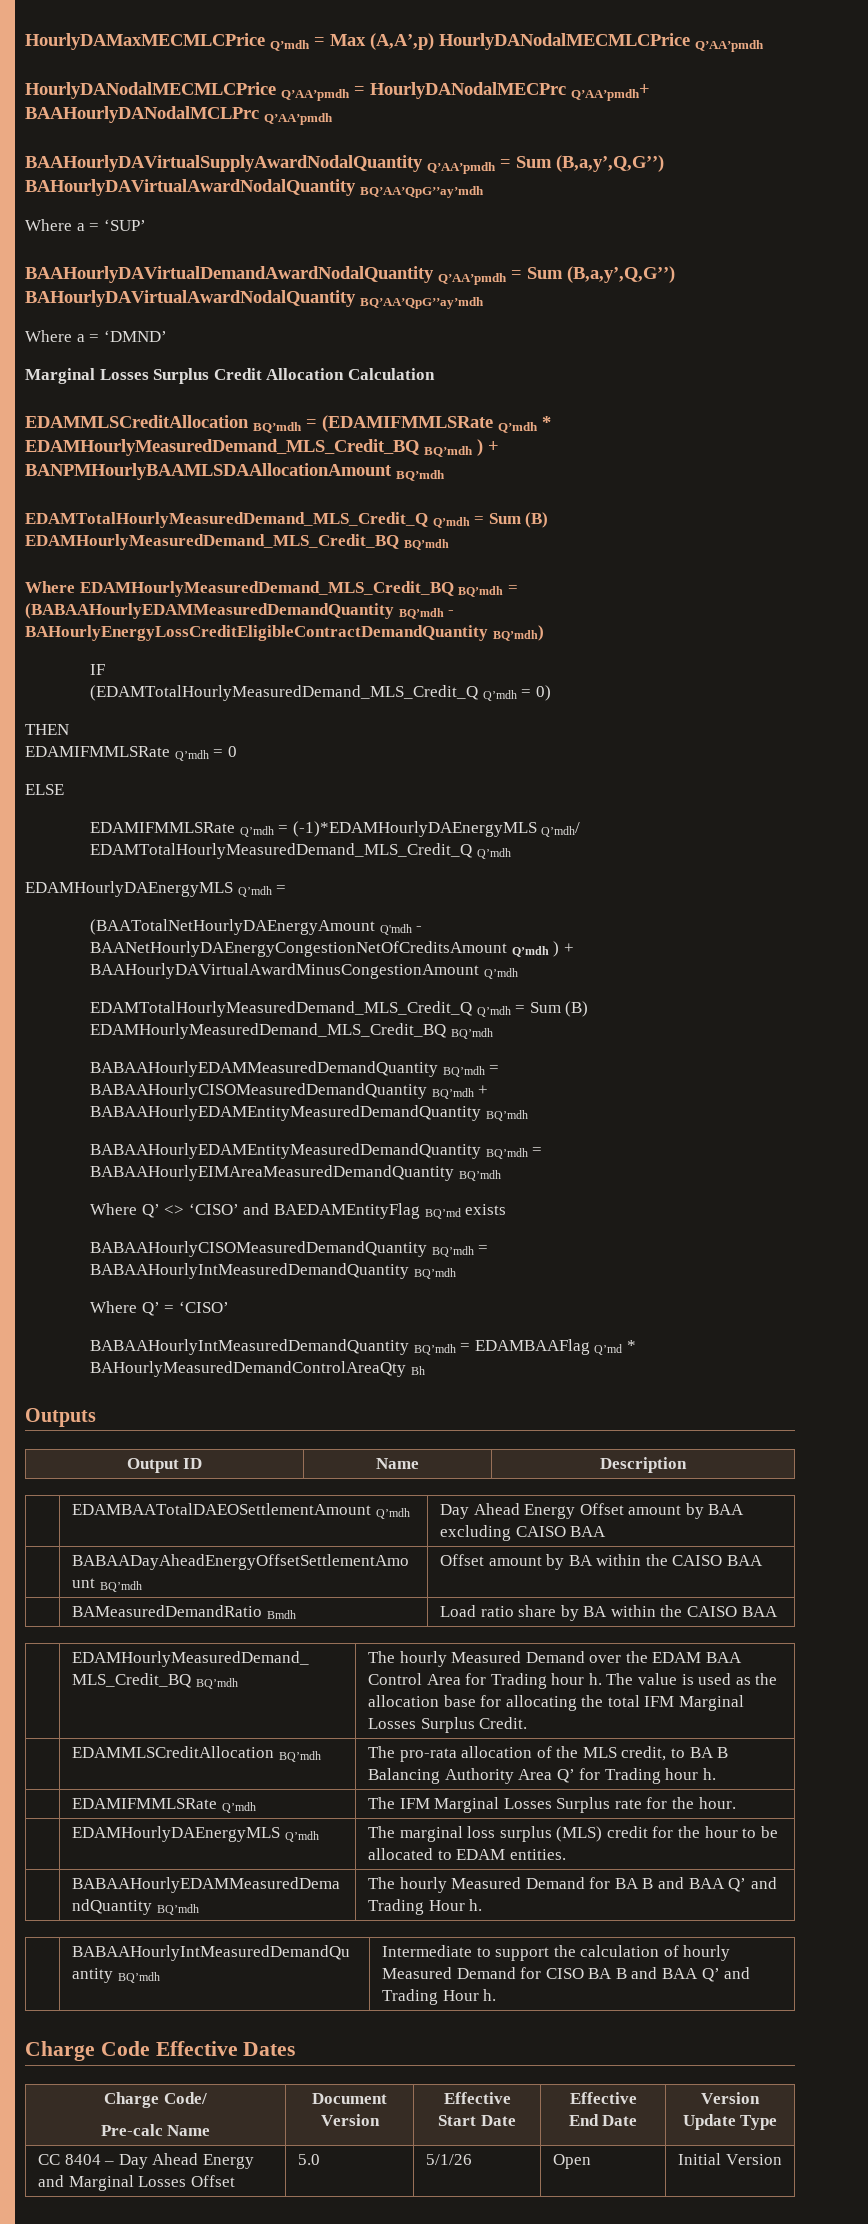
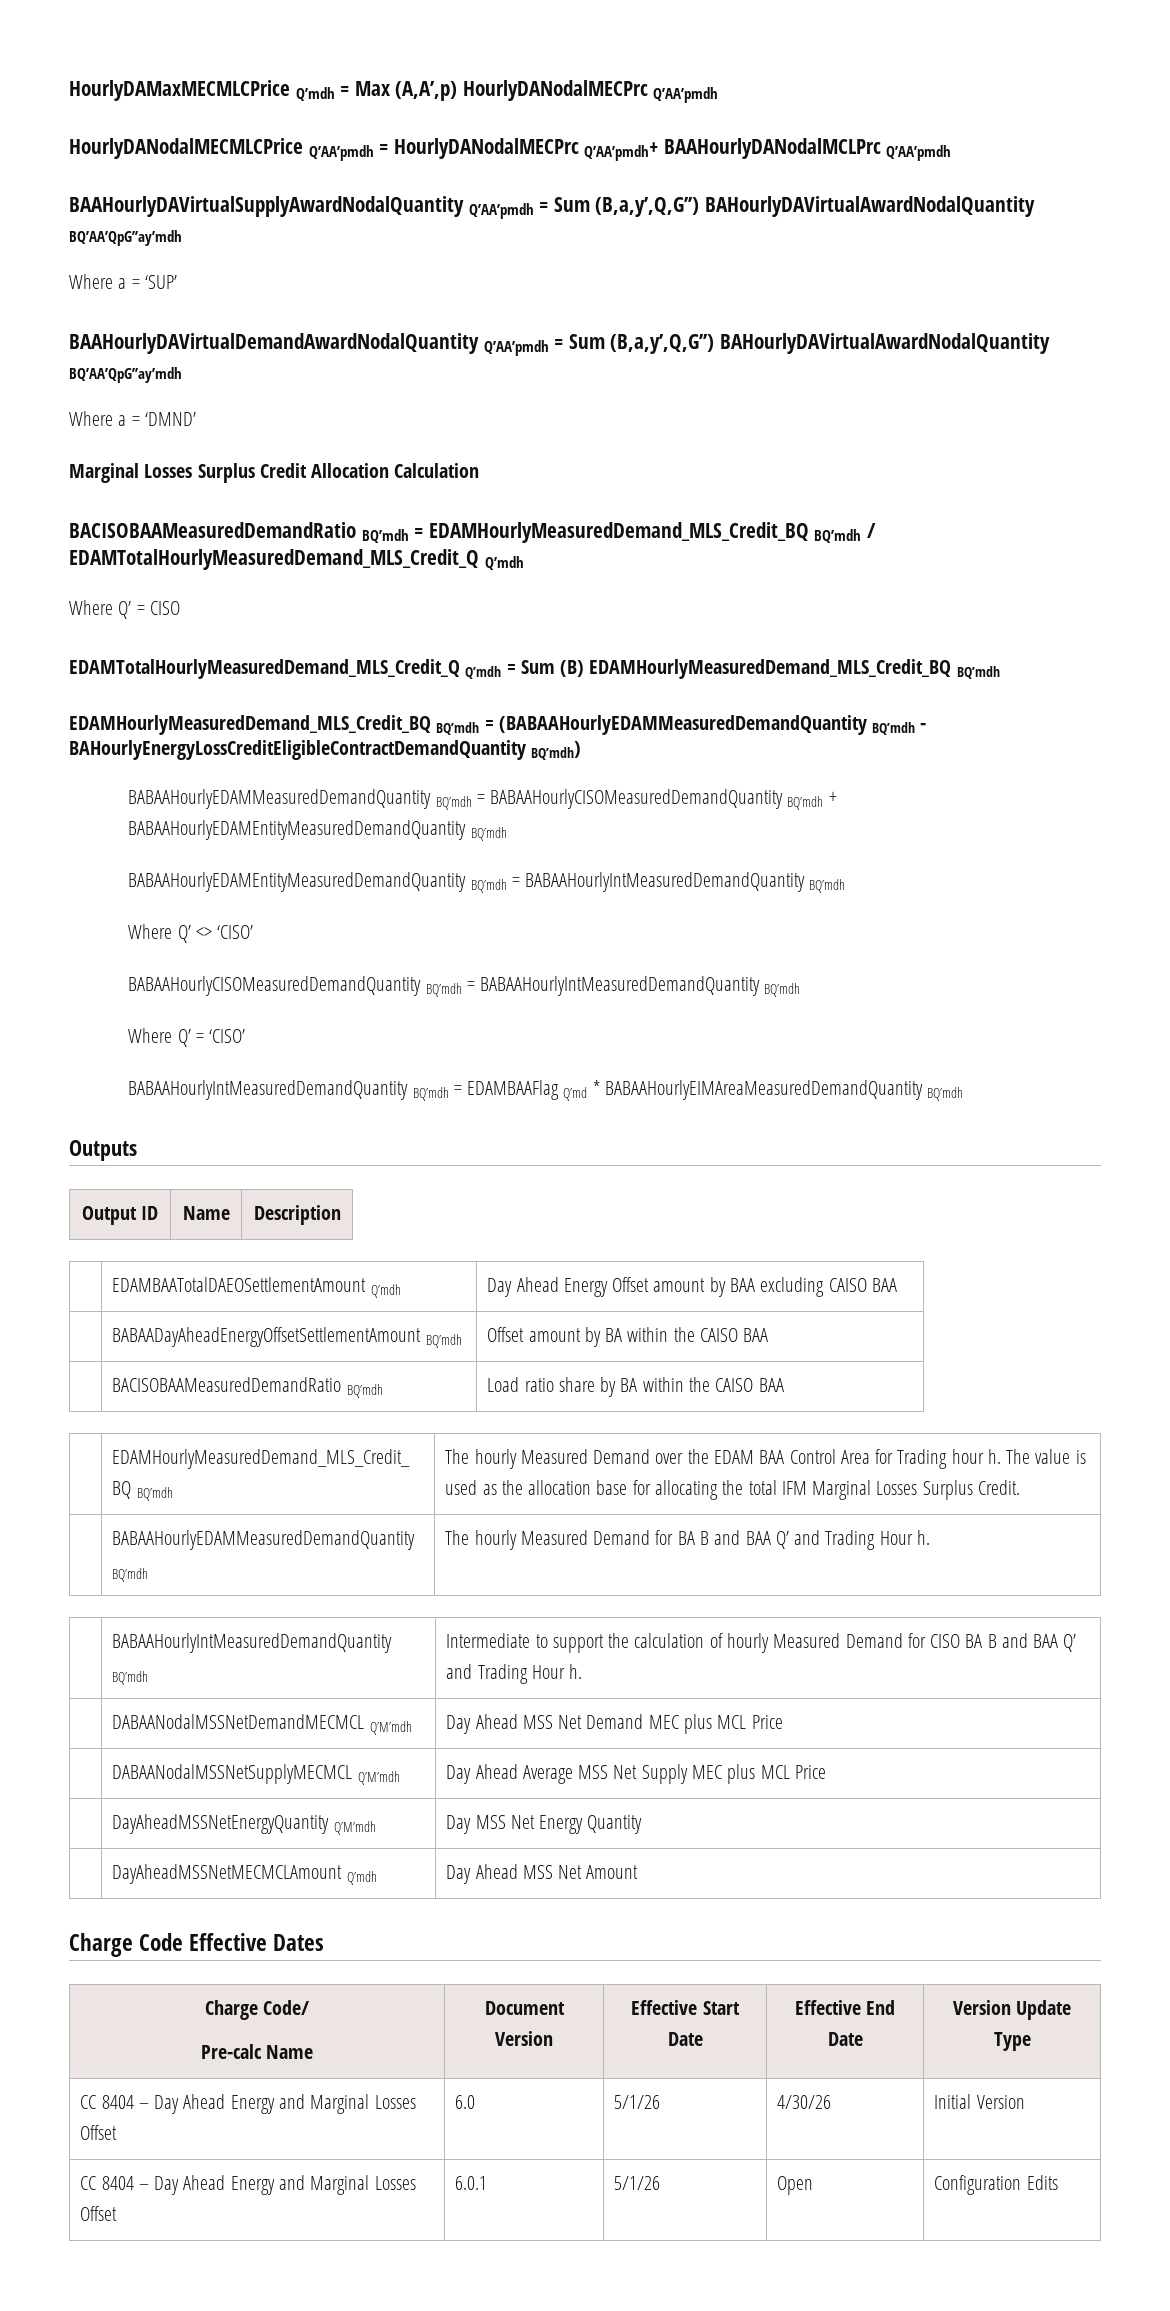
[439,33,690,50] HourlyDANodalMECMLCPrice -> [462,80,648,101] HourlyDANodalMECPrc
[25,415,551,433] [25,439,499,457] [25,463,445,481] [25,512,549,528] [25,534,449,550] [25,581,75,593] EDAMMLSCreditAllocation BQ’mdh = (EDAMIFMMLSRate Q’mdh * EDAMHourlyMeasuredDemand_MLS_Credit_BQ BQ’mdh ) + BANPMHourlyBAAMLSDAAllocationAmount BQ’mdh // EDAMTotalHourlyMeasuredDemand_MLS_Credit_Q Q’mdh = Sum (B) EDAMHourlyMeasuredDemand_MLS_Credit_BQ BQ’mdh // Where -> [69,522,876,543] [69,549,524,570] [69,600,180,619] [69,659,1000,679] BACISOBAAMeasuredDemandRatio BQ’mdh = EDAMHourlyMeasuredDemand_MLS_Credit_BQ BQ’mdh / EDAMTotalHourlyMeasuredDemand_MLS_Credit_Q Q’mdh // Where Q’ = CISO // EDAMTotalHourlyMeasuredDemand_MLS_Credit_Q Q’mdh = Sum (B) EDAMHourlyMeasuredDemand_MLS_Credit_BQ BQ’mdh //
[90,664,106,675] [90,685,551,701] [25,724,69,735] [25,746,237,761] [25,784,64,795] [90,821,581,837] [90,843,511,859] [25,881,287,897] [90,919,423,935] [90,941,574,957] [90,963,518,979] [90,1001,589,1017] [90,1023,493,1039] // IF // (EDAMTotalHourlyMeasuredDemand_MLS_Credit_Q Q’mdh = 0) // THEN // EDAMIFMMLSRate Q’mdh = 0 // ELSE // EDAMIFMMLSRate Q’mdh = (-1)*EDAMHourlyDAEnergyMLS Q’mdh/ EDAMTotalHourlyMeasuredDemand_MLS_Credit_Q Q’mdh // EDAMHourlyDAEnergyMLS Q’mdh = // (BAATotalNetHourlyDAEnergyAmount Q'mdh - BAANetHourlyDAEnergyCongestionNetOfCreditsAmount Q’mdh ) + BAAHourlyDAVirtualAwardMinusCongestionAmount Q’mdh // EDAMTotalHourlyMeasuredDemand_MLS_Credit_Q Q’mdh = Sum (B) EDAMHourlyMeasuredDemand_MLS_Credit_BQ BQ’mdh -> (582, 750) none
[90,1165,455,1181] BABAAHourlyEIMAreaMeasuredDemandQuantity -> [525,872,806,892] BABAAHourlyIntMeasuredDemandQuantity
[243,1203,507,1219] and BAEDAMEntityFlag BQ’md exists -> (254, 932) none
[90,1361,425,1377] BAHourlyMeasuredDemandControlAreaQty Bh -> [604,1080,964,1101] BABAAHourlyEIMAreaMeasuredDemandQuantity BQ’mdh
[71,1605,296,1619] BAMeasuredDemandRatio Bmdh -> [112,1377,383,1398] BACISOBAAMeasuredDemandRatio BQ’mdh
[71,1746,321,1762] [367,1746,729,1762] [367,1768,717,1784] [71,1798,256,1813] [367,1797,736,1813] [71,1826,319,1842] [367,1826,778,1842] [367,1848,566,1860] // | EDAMMLSCreditAllocation BQ’mdh | The pro-rata allocation of the MLS credit, to BA B Balancing Authority Area Q’ for Trading hour h. // | EDAMIFMMLSRate Q’mdh | The IFM Marginal Losses Surplus rate for the hour. // | EDAMHourlyDAEnergyMLS Q’mdh | The marginal loss surplus (MLS) credit for the hour to be allocated to EDAM entities. -> (1020, 1487) none
(497, 1995) none -> [112,1714,412,1735] [446,1714,783,1734] [112,1764,400,1785] [446,1764,826,1784] [112,1814,376,1835] [446,1815,643,1834] [112,1864,377,1885] [446,1864,639,1884] // | DABAANodalMSSNetDemandMECMCL Q’M’mdh | Day Ahead MSS Net Demand MEC plus MCL Price // | DABAANodalMSSNetSupplyMECMCL Q’M’mdh | Day Ahead Average MSS Net Supply MEC plus MCL Price // | DayAheadMSSNetEnergyQuantity Q’M’mdh | Day MSS Net Energy Quantity // | DayAheadMSSNetMECMCLAmount Q’mdh | Day Ahead MSS Net Amount
[297,2154,320,2165] 5.0 -> [455,2095,476,2109] [614,2095,661,2109] [777,2095,832,2109] [934,2094,1025,2109] [80,2175,416,2195] [80,2206,118,2221] [455,2176,488,2190] 6.0 | 5/1/26 | 4/30/26 | Initial Version // CC 8404 – Day Ahead Energy and Marginal Losses Offset | 6.0.1
[677,2153,782,2165] Initial Version -> [934,2175,1058,2195] Configuration Edits

